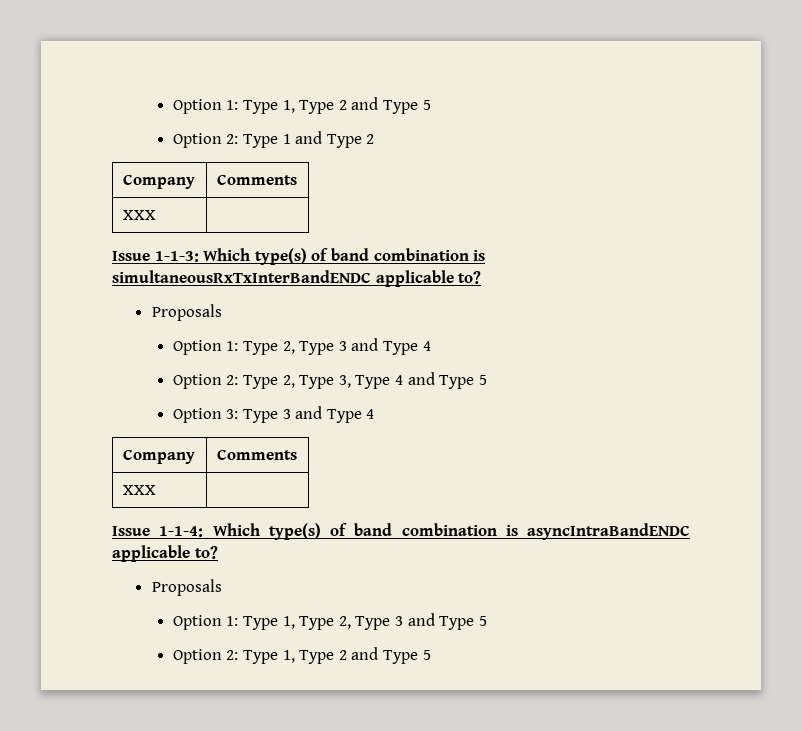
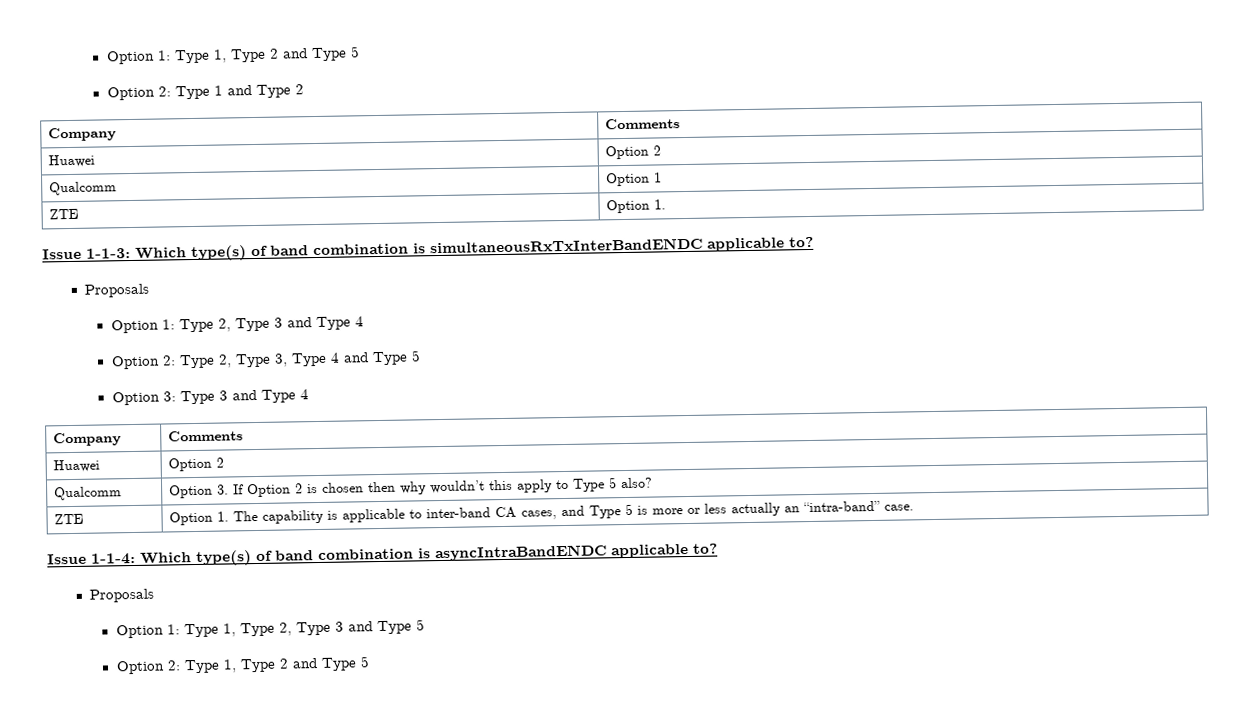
[122,210,156,220] XXX | -> [47,154,95,168] [604,145,661,160] [48,181,117,196] [605,172,662,187] [48,208,79,220] [605,199,666,214] Huawei | Option 2 // Qualcomm | Option 1 // ZTE | Option 1.
[122,485,156,495] XXX | -> [52,459,100,473] [167,457,224,472] [53,486,122,501] [168,477,653,499] [53,513,84,525] [168,500,914,526] Huawei | Option 2 // Qualcomm | Option 3. If Option 2 is chosen then why wouldn’t this apply to Type 5 also? // ZTE | Option 1. The capability is applicable to inter-band CA cases, and Type 5 is more or less actually an “intra-band” case.

